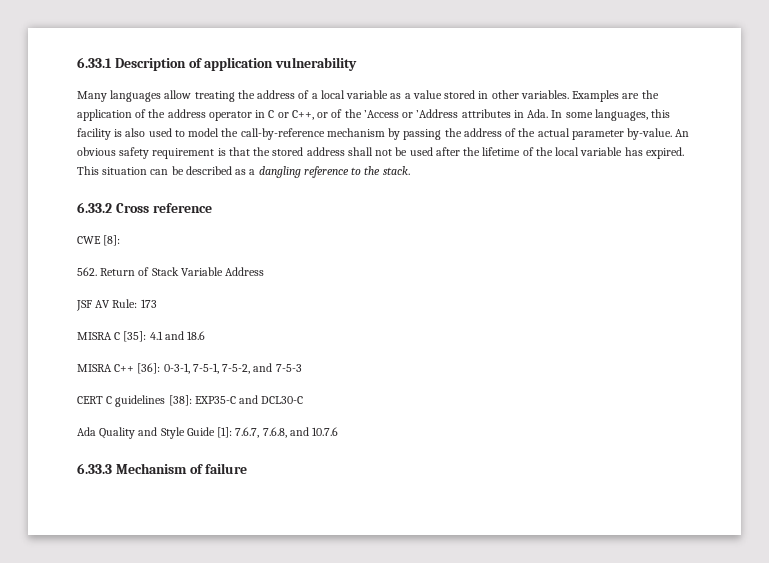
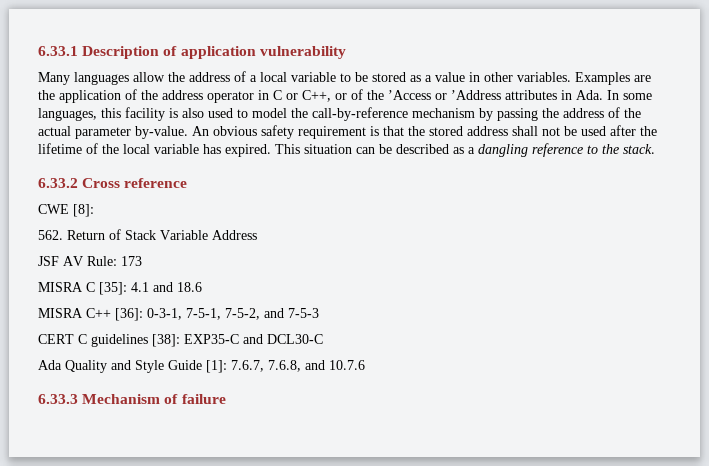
[194,91,235,102] treating -> (165, 77) none
(389, 94) none -> [340,72,406,82] to be stored
[444,90,476,99] stored -> (465, 77) none

